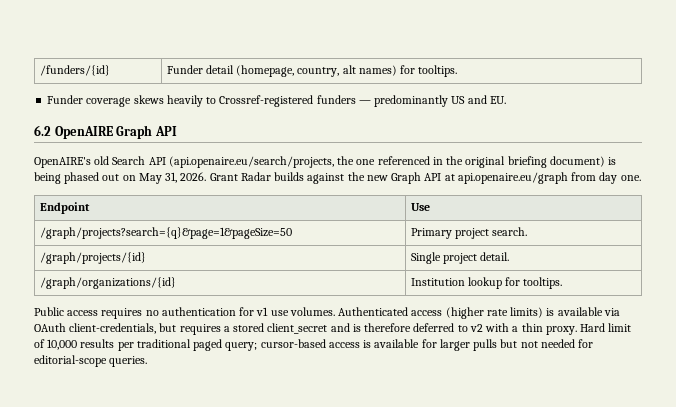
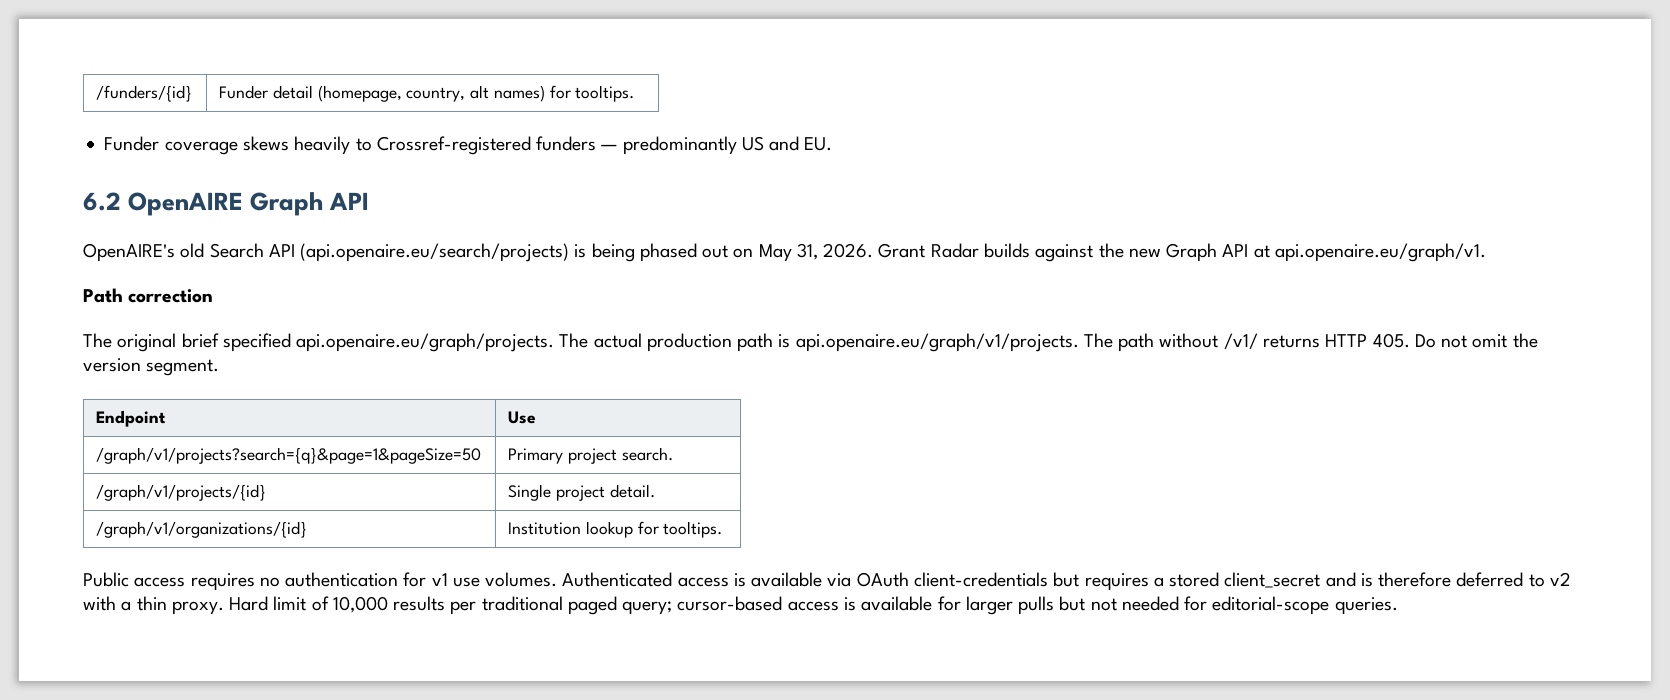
[168,156,605,168] (api.openaire.eu/search/projects, the one referenced in the original briefing document) -> [300,243,570,262] (api.openaire.eu/search/projects)
[457,172,641,184] api.openaire.eu/graph from day one. -> [1274,243,1486,262] [83,288,214,303] [83,333,1538,352] [83,358,220,376] api.openaire.eu/graph/v1. // Path correction // The original brief specified api.openaire.eu/graph/projects. The actual production path is api.openaire.eu/graph/v1/projects. The path without /v1/ returns HTTP 405. Do not omit the version segment.
[39,227,292,239] /graph/projects?search={q}&page=1&pageSize=50 -> [96,447,482,464] /graph/v1/projects?search={q}&page=1&pageSize=50
[39,252,146,264] /graph/projects/{id} -> [96,484,267,501] /graph/v1/projects/{id}
[39,277,176,289] /graph/organizations/{id} -> [96,521,308,538] /graph/v1/organizations/{id}
[445,307,544,319] (higher rate limits) -> (729, 582) none
[69,323,157,334] client-credentials, -> [913,572,1048,587] client-credentials

